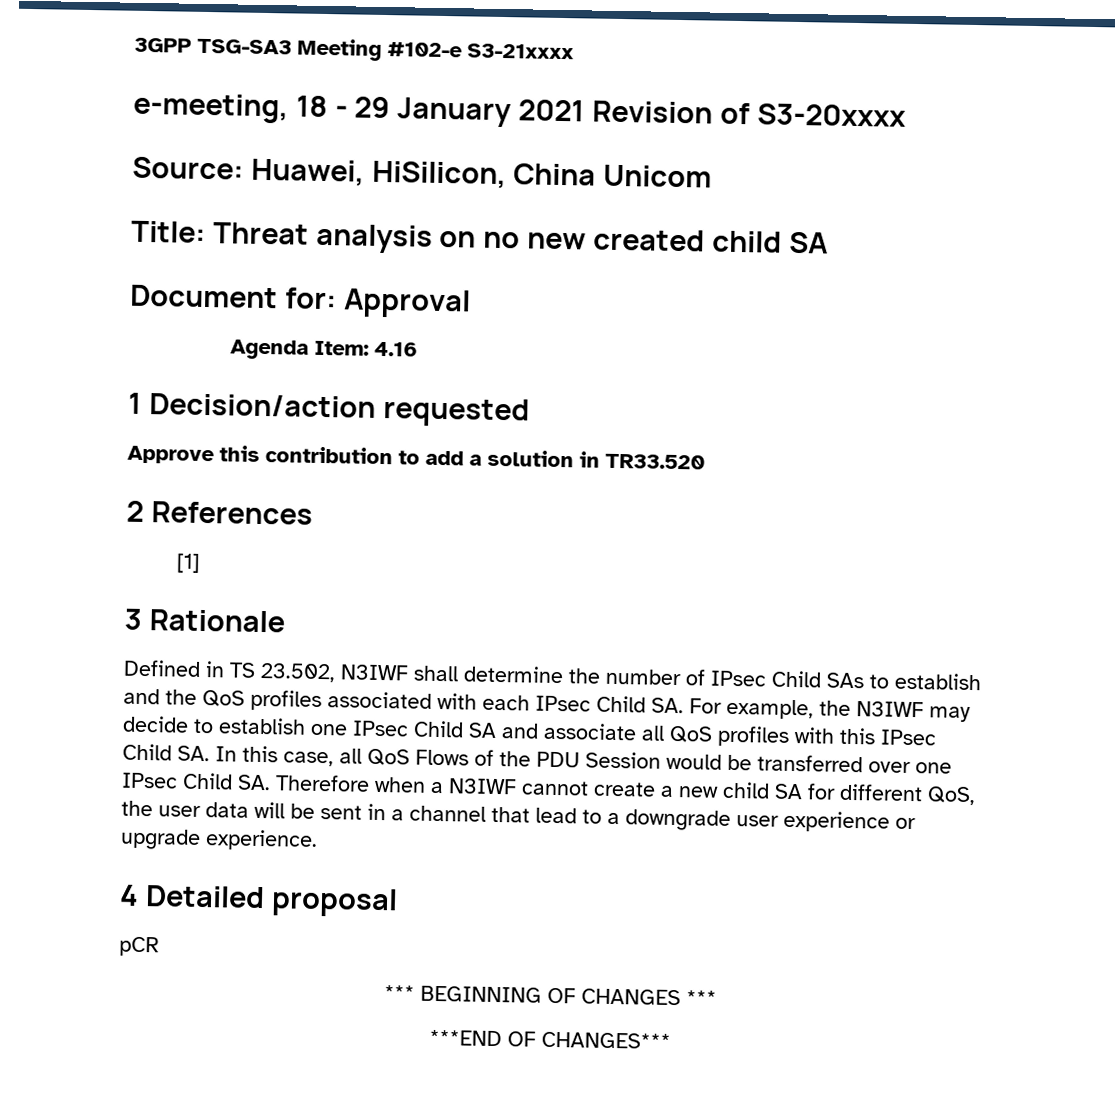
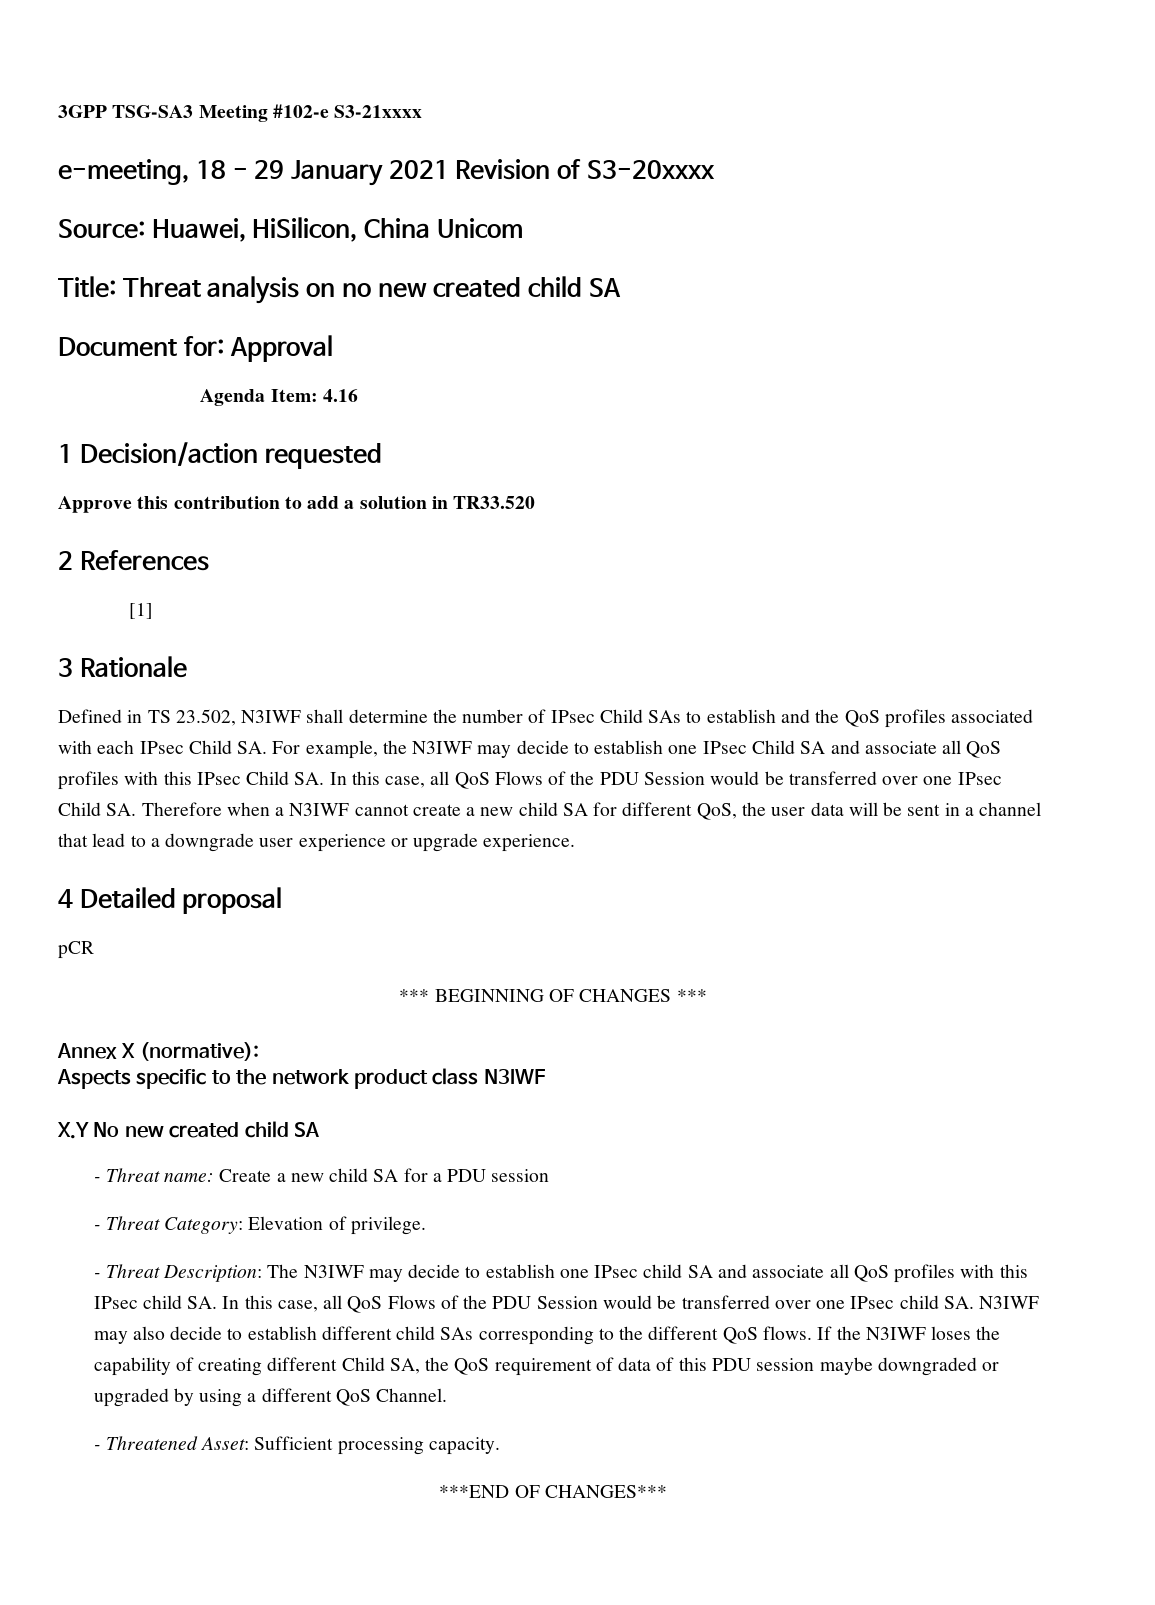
(717, 998) none -> [57,1042,259,1061] [57,1068,545,1089] [57,1121,319,1139] [93,1168,550,1182] [93,1216,426,1235] [93,1264,1028,1283] [93,1295,1040,1313] [93,1326,1001,1345] [93,1357,1000,1376] [93,1388,448,1407] [93,1436,500,1455] // Annex X (normative): // Aspects specific to the network product class N3IWF // X.Y No new created child SA // - Threat name: Create a new child SA for a PDU session // - Threat Category: Elevation of privilege. // - Threat Description: The N3IWF may decide to establish one IPsec child SA and associate all QoS profiles with this IPsec child SA. In this case, all QoS Flows of the PDU Session would be transferred over one IPsec child SA. N3IWF may also decide to establish different child SAs corresponding to the different QoS flows. If the N3IWF loses the capability of creating different Child SA, the QoS requirement of data of this PDU session maybe downgraded or upgraded by using a different QoS Channel. // - Threatened Asset: Sufficient processing capacity.

